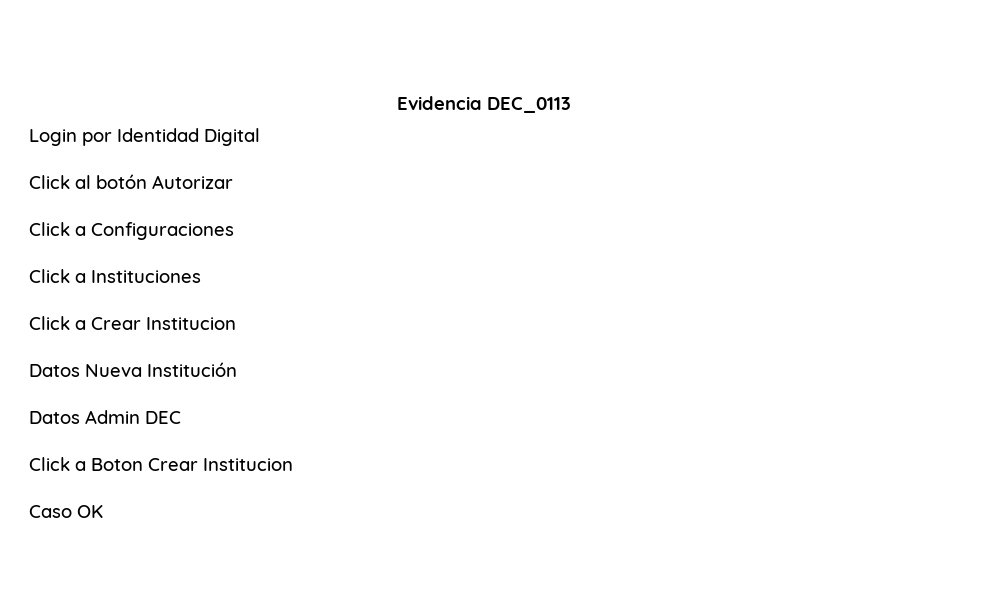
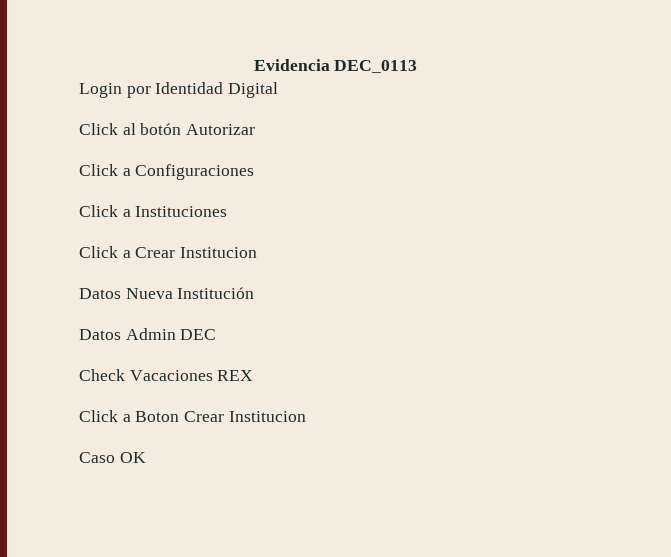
(181, 417) none -> [79,369,254,381] // Check Vacaciones REX

